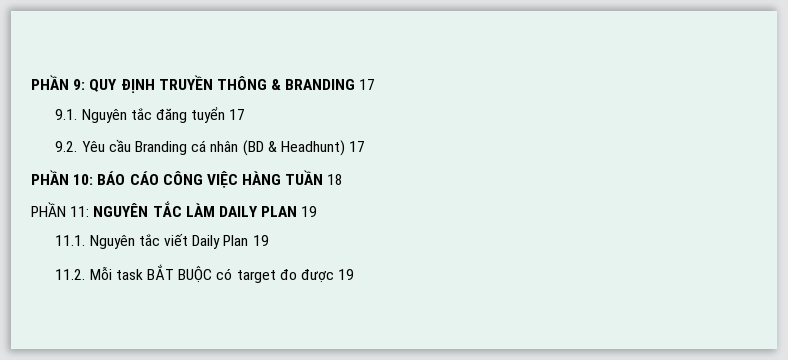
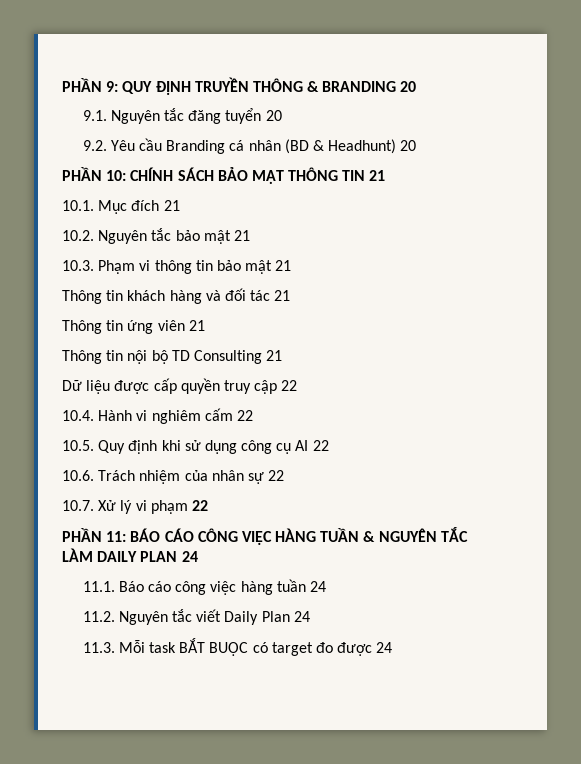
[359,79,376,90] 17 -> [400,81,417,92] 20
[229,109,246,120] 17 -> [265,110,282,121] 20
[349,141,366,152] 17 -> [400,140,417,151] 20
(94, 179) none -> [130,167,386,184] [62,200,180,214] [62,228,250,244] [62,260,292,274] [62,288,291,304] [62,320,205,334] [62,350,283,364] [62,378,298,394] [62,408,253,424] [62,440,329,454] [62,470,285,484] [62,500,208,514] [62,528,127,542] CHÍNH SÁCH BẢO MẬT THÔNG TIN 21 // 10.1. Mục đích 21 // 10.2. Nguyên tắc bảo mật 21 // 10.3. Phạm vi thông tin bảo mật 21 // Thông tin khách hàng và đối tác 21 // Thông tin ứng viên 21 // Thông tin nội bộ TD Consulting 21 // Dữ liệu được cấp quyền truy cập 22 // 10.4. Hành vi nghiêm cấm 22 // 10.5. Quy định khi sử dụng công cụ AI 22 // 10.6. Trách nhiệm của nhân sự 22 // 10.7. Xử lý vi phạm 22 // PHẦN 11:
[327,174,344,185] [31,202,90,217] 18 // PHẦN 11: -> [363,531,376,542] &
[301,206,318,217] 19 -> [181,551,198,562] 24
(86, 240) none -> [118,579,326,595] [82,611,115,622] Báo cáo công việc hàng tuần 24 // 11.2.
[252,235,269,246] [55,269,86,280] 19 // 11.2. -> [293,611,310,622] [82,642,115,653] 24 // 11.3.
[338,269,355,280] 19 -> [376,642,393,653] 24

